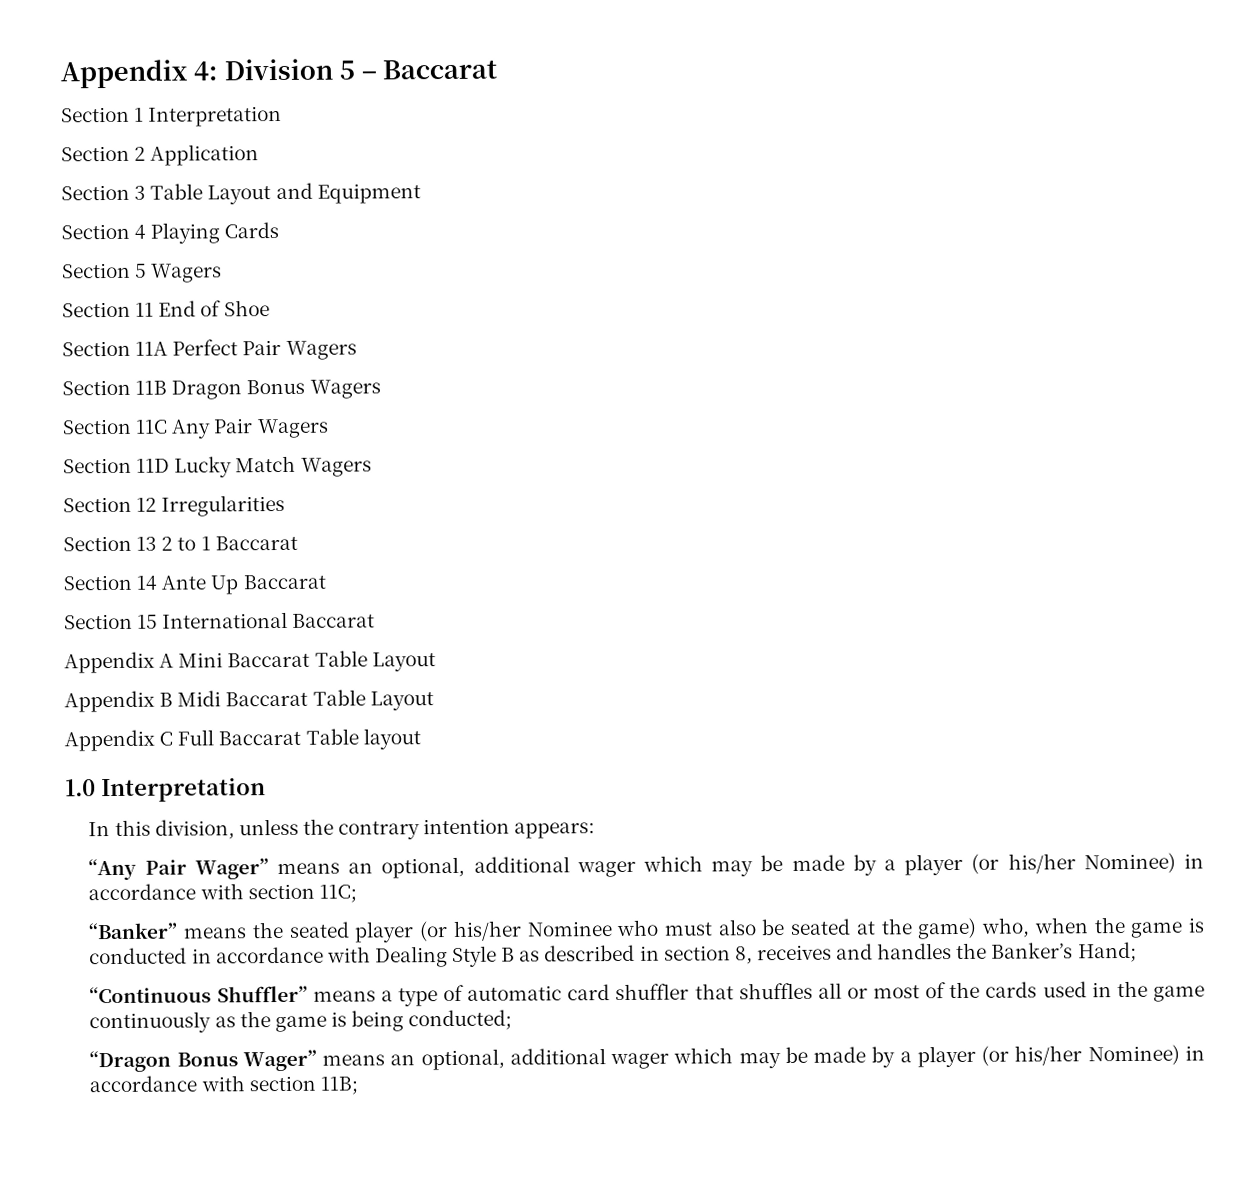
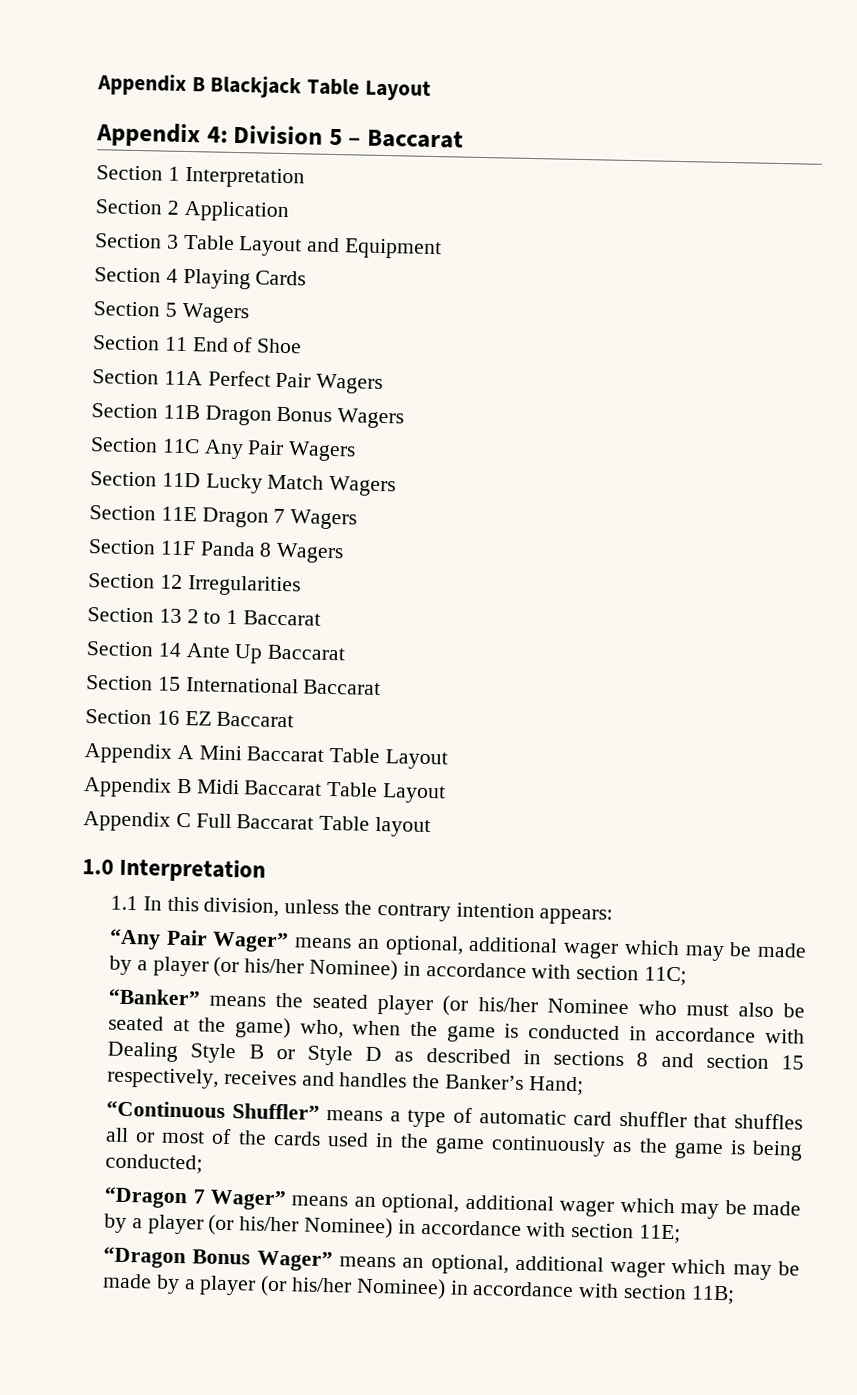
[60,59,187,89] Appendix -> [97,73,431,101] [96,122,201,148] Appendix B Blackjack Table Layout // Appendix
(372, 467) none -> [89,505,358,530] [88,539,345,564] // Section 11E Dragon 7 Wagers // Section 11F Panda 8 Wagers
(376, 620) none -> [85,709,295,728] // Section 16 EZ Baccarat
(266, 790) none -> [110,895,139,911] 1.1
[519,944,753,965] as described in section 8, -> [275,1045,804,1070] [107,1067,220,1089] or Style D as described in sections 8 and section 15 respectively,
(513, 1020) none -> [104,1186,801,1219] [104,1213,682,1244] // “Dragon 7 Wager” means an optional, additional wager which may be made by a player (or his/her Nominee) in accordance with section 11E;

